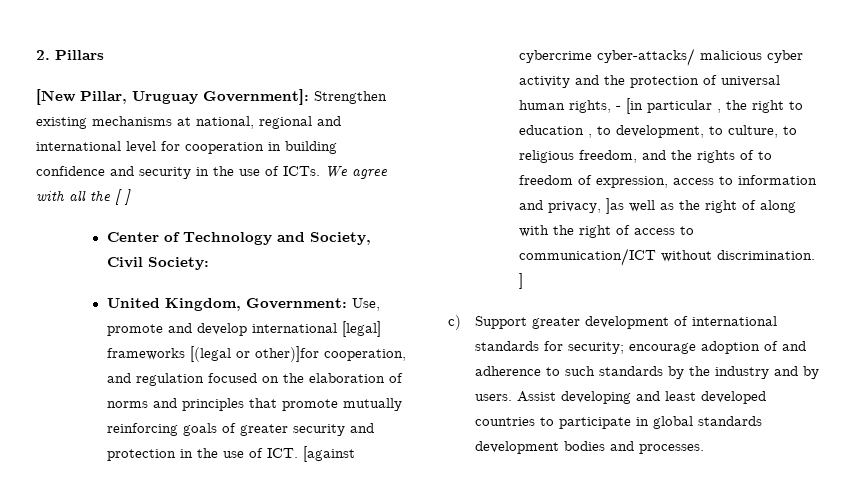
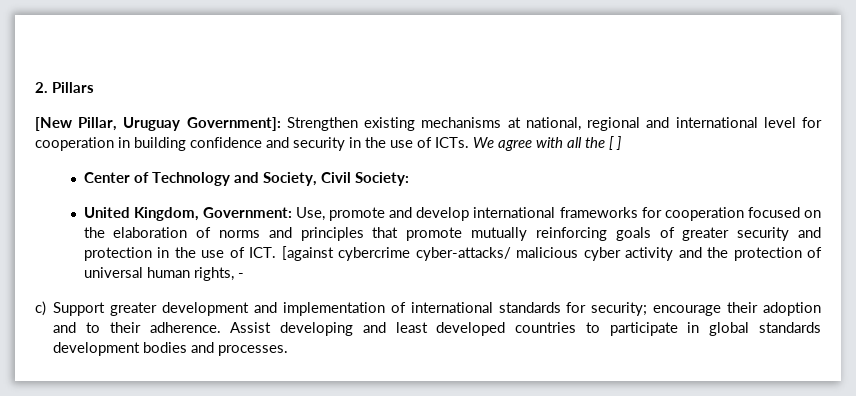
[341,321,381,337] [106,346,406,362] [106,373,204,386] [legal] frameworks [(legal or other)]for cooperation, and regulation -> [559,207,744,221] frameworks for cooperation
[625,98,803,114] [518,125,797,138] [518,150,772,163] [518,175,817,188] [518,198,796,214] [518,225,694,238] [518,248,815,266] [518,273,523,289] [in particular , the right to education , to development, to culture, to religious freedom, and the rights of to freedom of expression, access to information and privacy, ]as well as the right of along with the right of access to communication/ICT without discrimination. ] -> (244, 275) none
(670, 322) none -> [253,302,385,316] and implementation
[701,341,807,354] [475,366,820,379] [475,394,513,401] adoption of and adherence to such standards by the industry and by users. -> [727,302,822,316] [53,322,221,333] their adoption and to their adherence.

